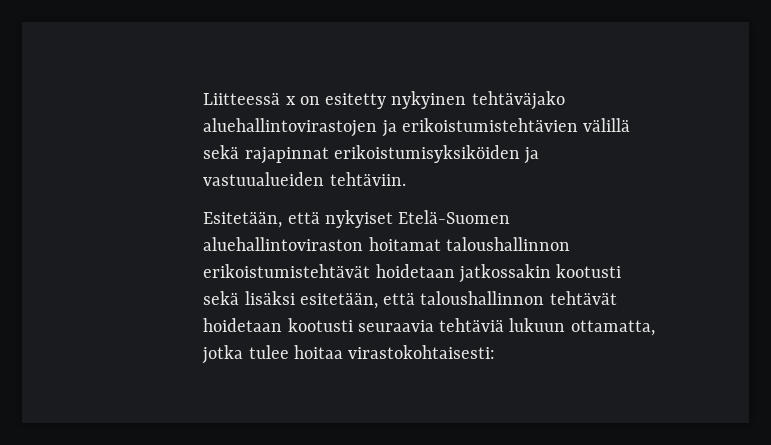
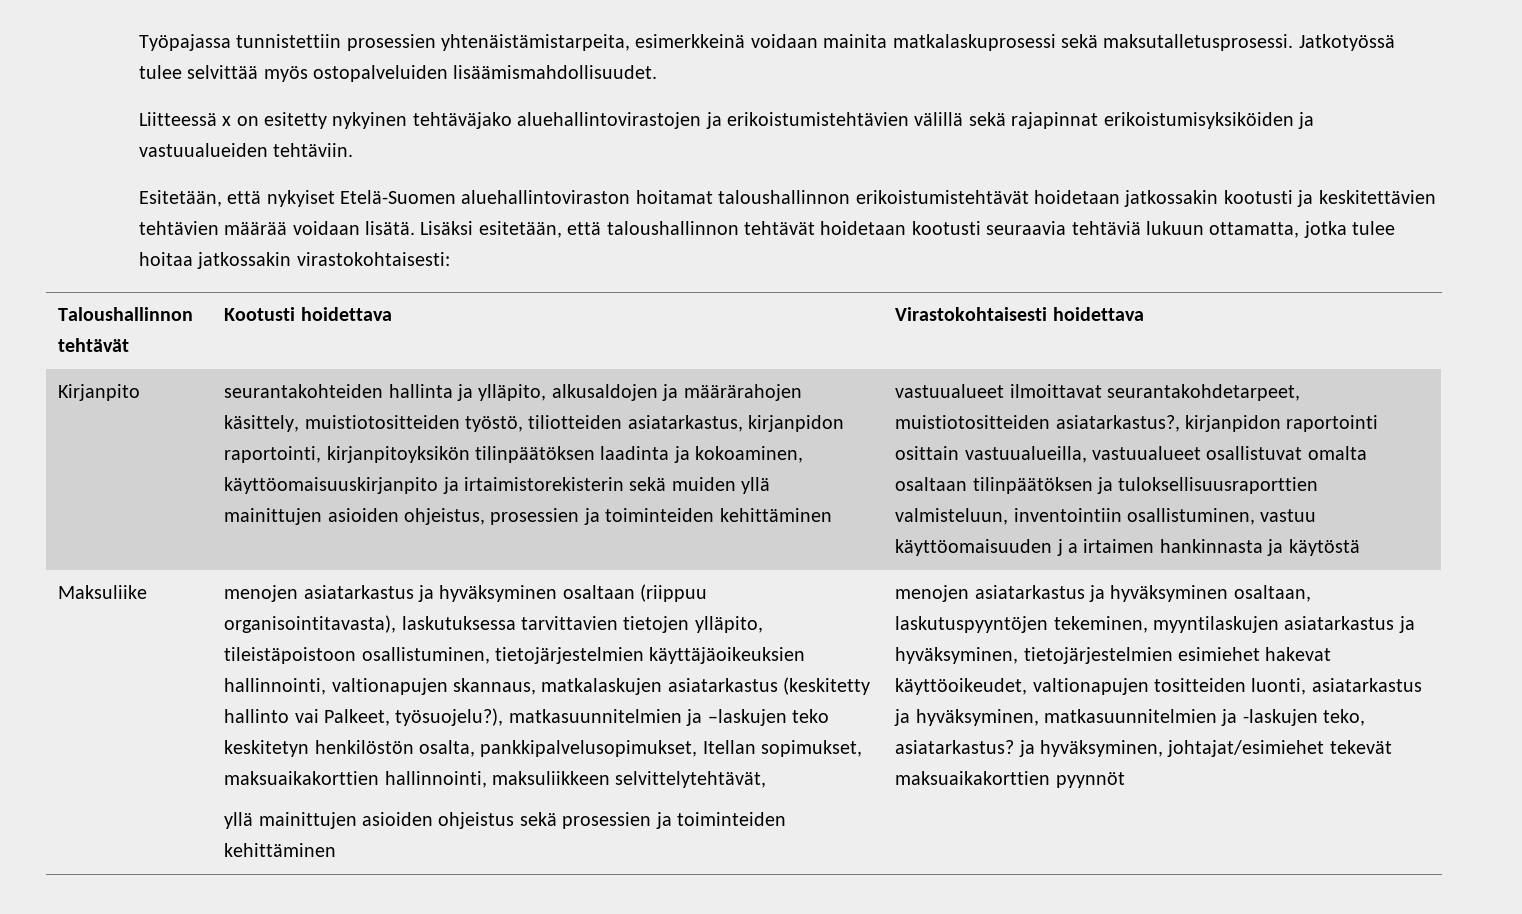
(203, 98) none -> [138,34,1395,51] [138,65,658,82] Työpajassa tunnistettiin prosessien yhtenäistämistarpeita, esimerkkeinä voidaan mainita matkalaskuprosessi sekä maksutalletusprosessi. Jatkotyössä tulee selvittää myös ostopalveluiden lisäämismahdollisuudet. //
[203,291,295,305] sekä lisäksi -> [1297,190,1436,207] [138,221,474,235] ja keskitettävien tehtävien määrää voidaan lisätä. Lisäksi
(343, 352) none -> [197,252,292,269] jatkossakin
(496, 352) none -> [58,307,194,321] [58,338,130,352] [224,307,392,321] [895,307,1144,321] [58,384,141,401] [224,384,802,401] [224,415,845,432] [224,446,804,463] [224,477,771,494] [224,508,832,525] [895,384,1300,401] [895,415,1379,432] [895,446,1367,463] [895,477,1319,494] [895,508,1317,525] [895,539,1360,556] [58,585,148,599] [224,584,708,602] [224,615,763,633] [224,647,806,664] [224,677,871,695] [224,708,829,726] [224,740,863,757] [224,771,767,788] [224,812,786,829] [224,843,337,857] [895,585,1311,602] [895,616,1415,633] [895,647,1332,664] [895,678,1422,695] [894,709,1366,726] [895,740,1392,757] [895,771,1125,788] // Taloushallinnon tehtävät | Kootusti hoidettava | Virastokohtaisesti hoidettava // Kirjanpito | seurantakohteiden hallinta ja ylläpito, alkusaldojen ja määrärahojen käsittely, muistiotositteiden työstö, tiliotteiden asiatarkastus, kirjanpidon raportointi, kirjanpitoyksikön tilinpäätöksen laadinta ja kokoaminen, käyttöomaisuuskirjanpito ja irtaimistorekisterin sekä muiden yllä mainittujen asioiden ohjeistus, prosessien ja toiminteiden kehittäminen | vastuualueet ilmoittavat seurantakohdetarpeet, muistiotositteiden asiatarkastus?, kirjanpidon raportointi osittain vastuualueilla, vastuualueet osallistuvat omalta osaltaan tilinpäätöksen ja tuloksellisuusraporttien valmisteluun, inventointiin osallistuminen, vastuu käyttöomaisuuden j a irtaimen hankinnasta ja käytöstä // Maksuliike | menojen asiatarkastus ja hyväksyminen osaltaan (riippuu organisointitavasta), laskutuksessa tarvittavien tietojen ylläpito, tileistäpoistoon osallistuminen, tietojärjestelmien käyttäjäoikeuksien hallinnointi, valtionapujen skannaus, matkalaskujen asiatarkastus (keskitetty hallinto vai Palkeet, työsuojelu?), matkasuunnitelmien ja –laskujen teko keskitetyn henkilöstön osalta, pankkipalvelusopimukset, Itellan sopimukset, maksuaikakorttien hallinnointi, maksuliikkeen selvittelytehtävät, // yllä mainittujen asioiden ohjeistus sekä prosessien ja toiminteiden kehittäminen | menojen asiatarkastus ja hyväksyminen osaltaan, laskutuspyyntöjen tekeminen, myyntilaskujen asiatarkastus ja hyväksyminen, tietojärjestelmien esimiehet hakevat käyttöoikeudet, valtionapujen tositteiden luonti, asiatarkastus ja hyväksyminen, matkasuunnitelmien ja -laskujen teko, asiatarkastus? ja hyväksyminen, johtajat/esimiehet tekevät maksuaikakorttien pyynnöt

